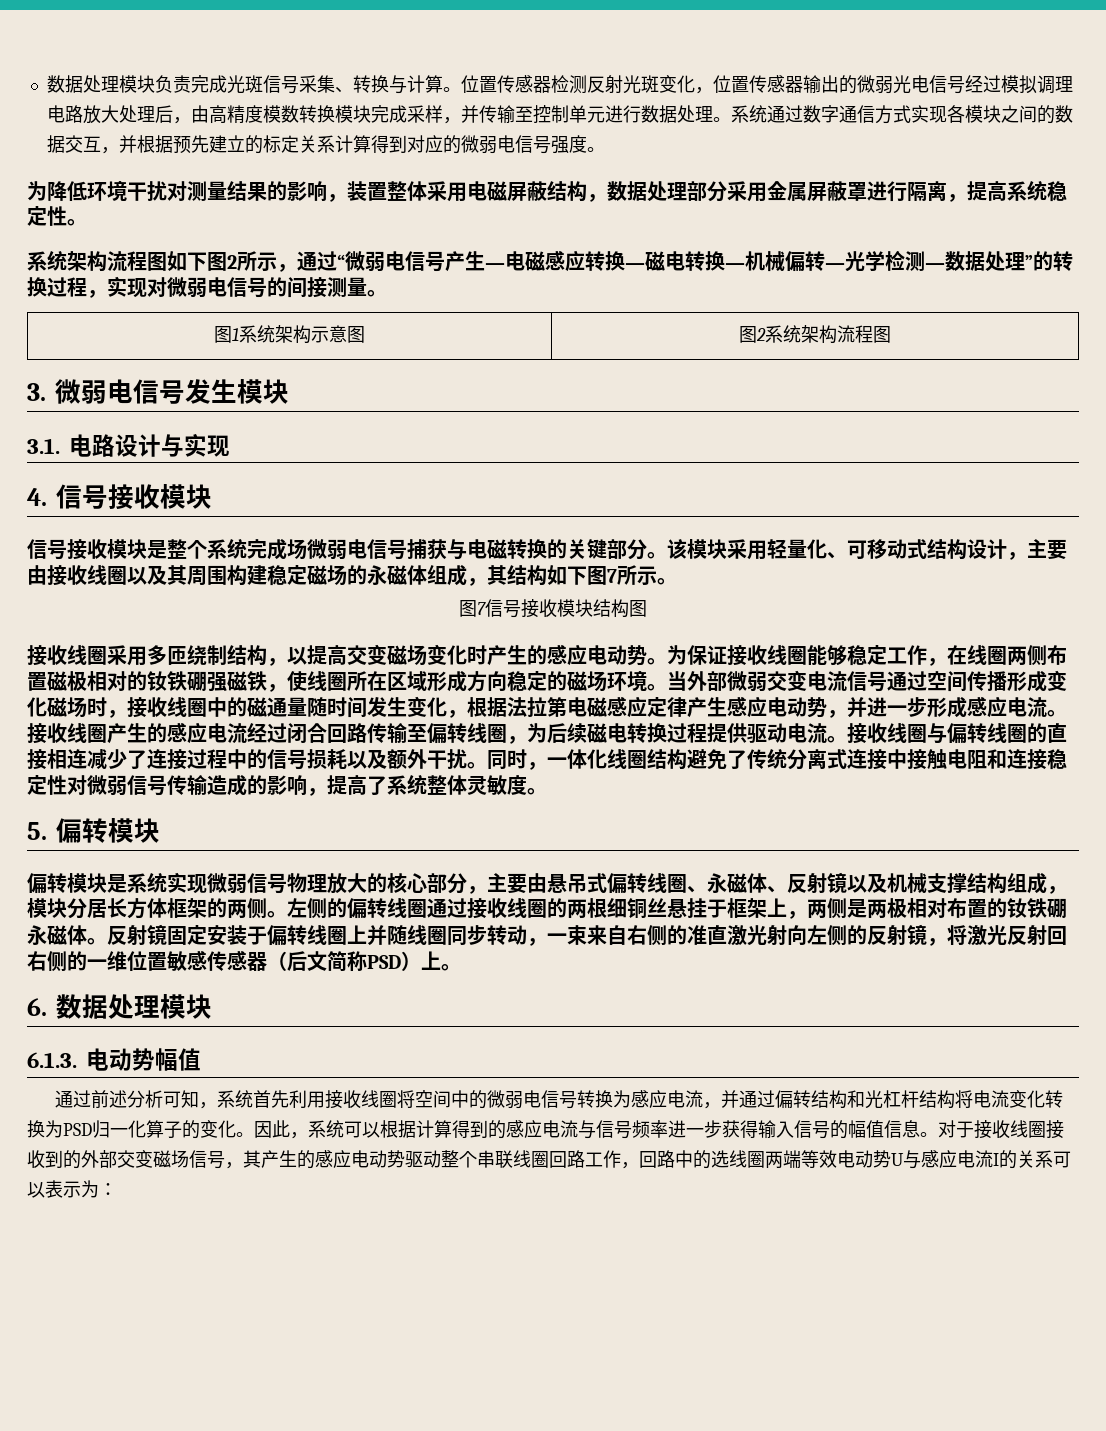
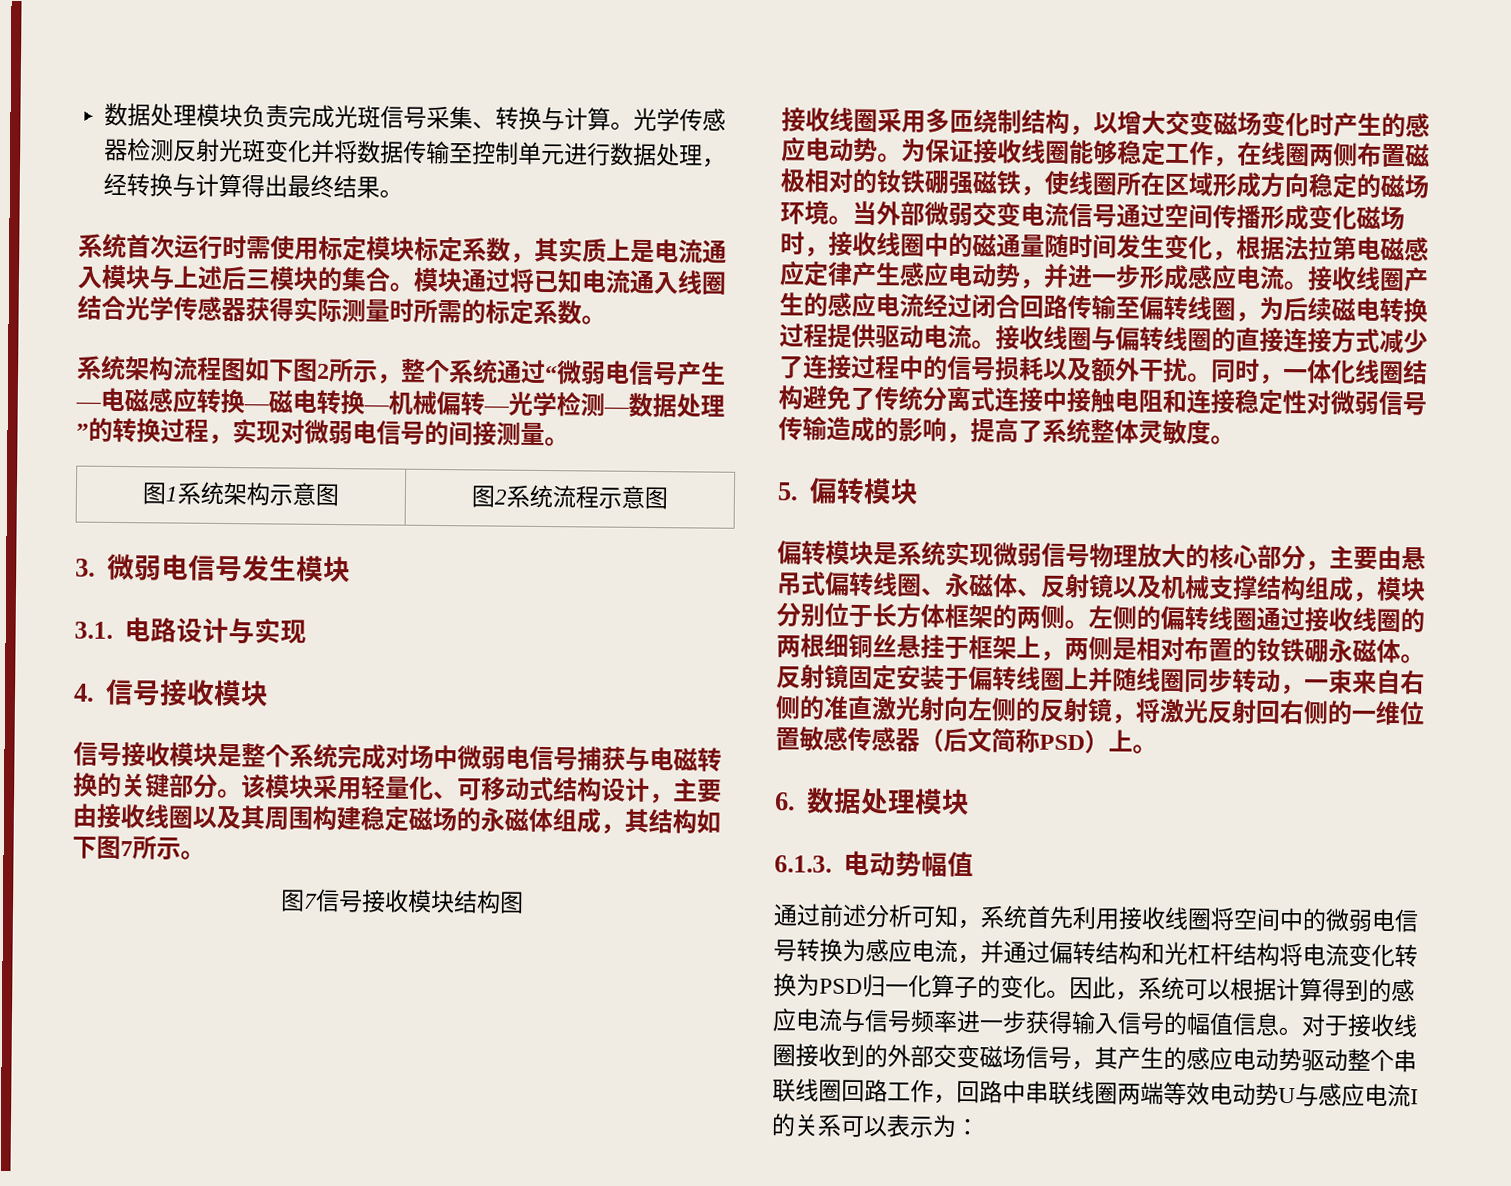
[460,75,497,93] 位置 -> [633,107,681,132] 光学
[694,75,1073,94] [46,105,479,124] ，位置传感器输出的微弱光电信号经过模拟调理电路放大处理后，由高精度模数转换模块完成采样，并 -> [311,139,405,164] 并将数据
[712,105,1073,124] [46,135,605,154] [27,180,1067,202] [27,206,67,226] 。系统通过数字通信方式实现各模块之间的数据交互，并根据预先建立的标定关系计算得到对应的微弱电信号强度。 // 为降低环境干扰对测量结果的影响，装置整体采用电磁屏蔽结构，数据处理部分采用金属屏蔽罩进行隔离，提高系统稳定性 -> [702,158,727,168] [103,172,404,199] [78,233,727,264] [77,264,727,295] [77,295,582,325] ，经转换与计算得出最终结果。 // 系统首次运行时需使用标定模块标定系数，其实质上是电流通入模块与上述后三模块的集合。模块通过将已知电流通入线圈结合光学传感器获得实际测量时所需的标定系数
(297, 268) none -> [400,358,498,384] 整个系统
[801,325,873,344] 架构流程 -> [552,485,646,509] 流程示意
[287,539,307,560] 场 -> [385,744,458,770] 对场中
[307,645,347,665] 提高 -> [1117,110,1166,135] 增大
[47,749,87,769] 相连 -> [1283,327,1380,354] 连接方式
[87,899,107,918] 居 -> [800,602,873,628] 别位于
[867,898,907,918] 两极 -> (1137, 649) none
[693,1150,729,1169] 的选 -> [1025,1080,1072,1105] 串联

